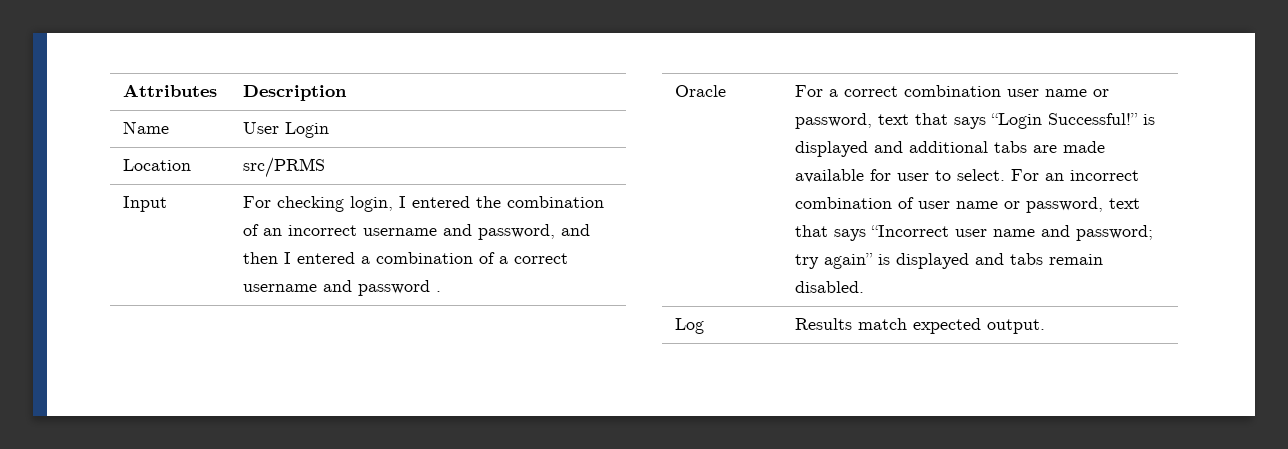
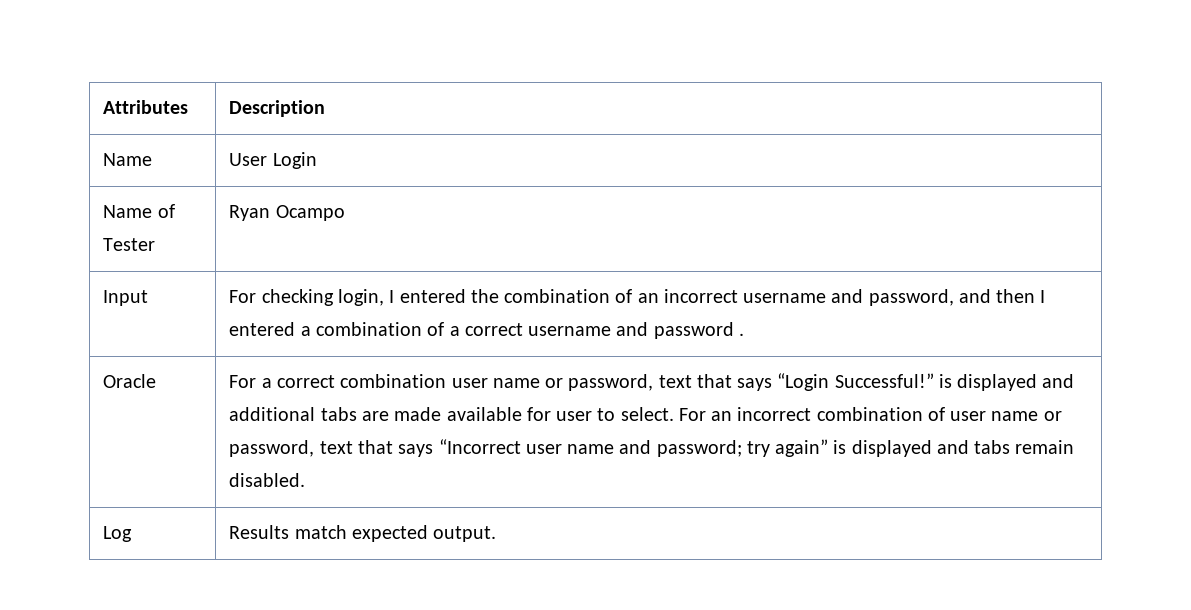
[122,159,191,171] [242,157,325,178] Location | src/PRMS -> [103,204,175,218] [103,238,156,251] [229,205,345,221] Name of Tester | Ryan Ocampo

